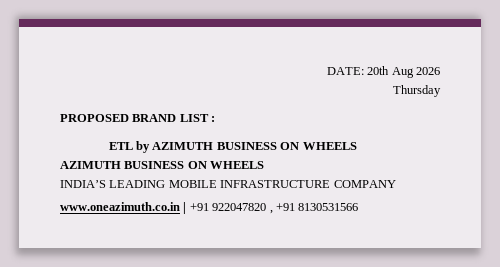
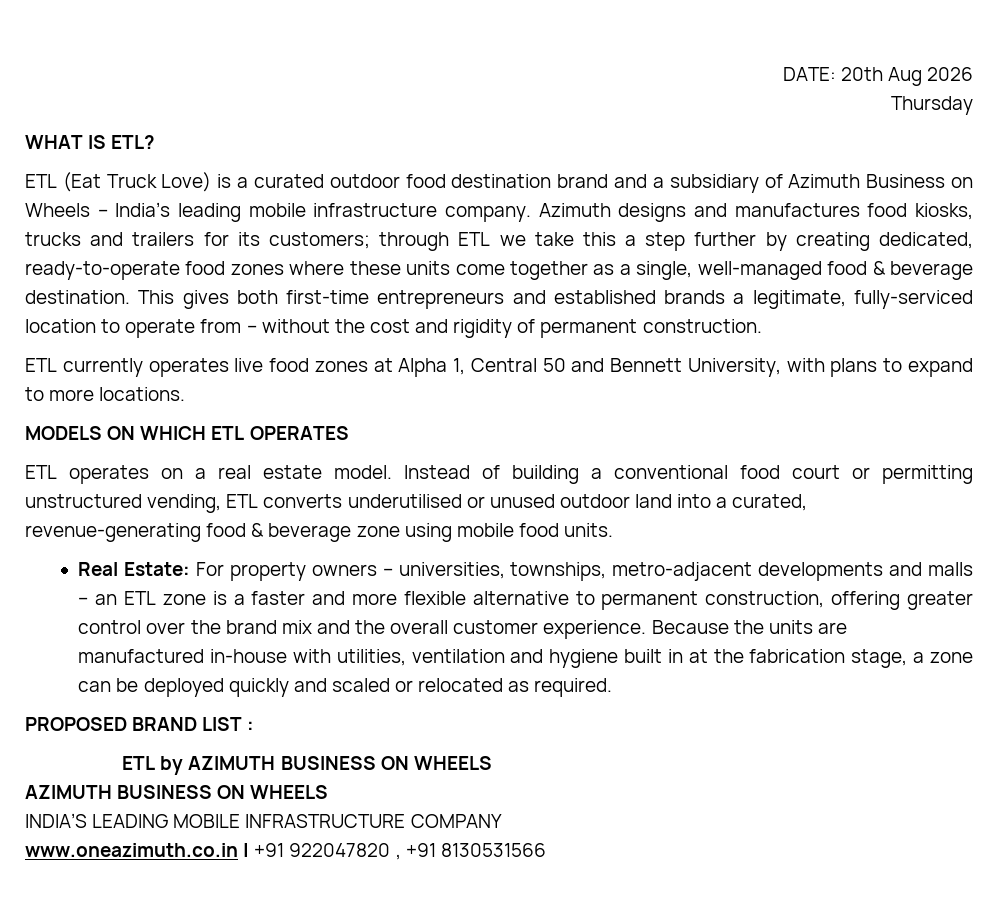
(441, 91) none -> [25,135,156,149] [25,172,974,193] [25,202,973,222] [25,232,973,251] [25,261,974,280] [25,290,973,309] [25,319,762,338] [25,358,973,377] [25,387,186,401] [25,426,349,440] [25,465,973,484] [25,494,808,513] [25,523,614,542] [78,562,974,581] [78,591,973,610] [78,620,847,639] [78,649,974,668] [78,678,613,697] // WHAT IS ETL? // ETL (Eat Truck Love) is a curated outdoor food destination brand and a subsidiary of Azimuth Business on Wheels – India’s leading mobile infrastructure company. Azimuth designs and manufactures food kiosks, trucks and trailers for its customers; through ETL we take this a step further by creating dedicated, ready-to-operate food zones where these units come together as a single, well-managed food & beverage destination. This gives both first-time entrepreneurs and established brands a legitimate, fully-serviced location to operate from – without the cost and rigidity of permanent construction. // ETL currently operates live food zones at Alpha 1, Central 50 and Bennett University, with plans to expand to more locations. // MODELS ON WHICH ETL OPERATES // ETL operates on a real estate model. Instead of building a conventional food court or permitting unstructured vending, ETL converts underutilised or unused outdoor land into a curated, revenue-generating food & beverage zone using mobile food units. // Real Estate: For property owners – universities, townships, metro-adjacent developments and malls – an ETL zone is a faster and more flexible alternative to permanent construction, offering greater control over the brand mix and the overall customer experience. Because the units are manufactured in-house with utilities, ventilation and hygiene built in at the fabrication stage, a zone can be deployed quickly and scaled or relocated as required.

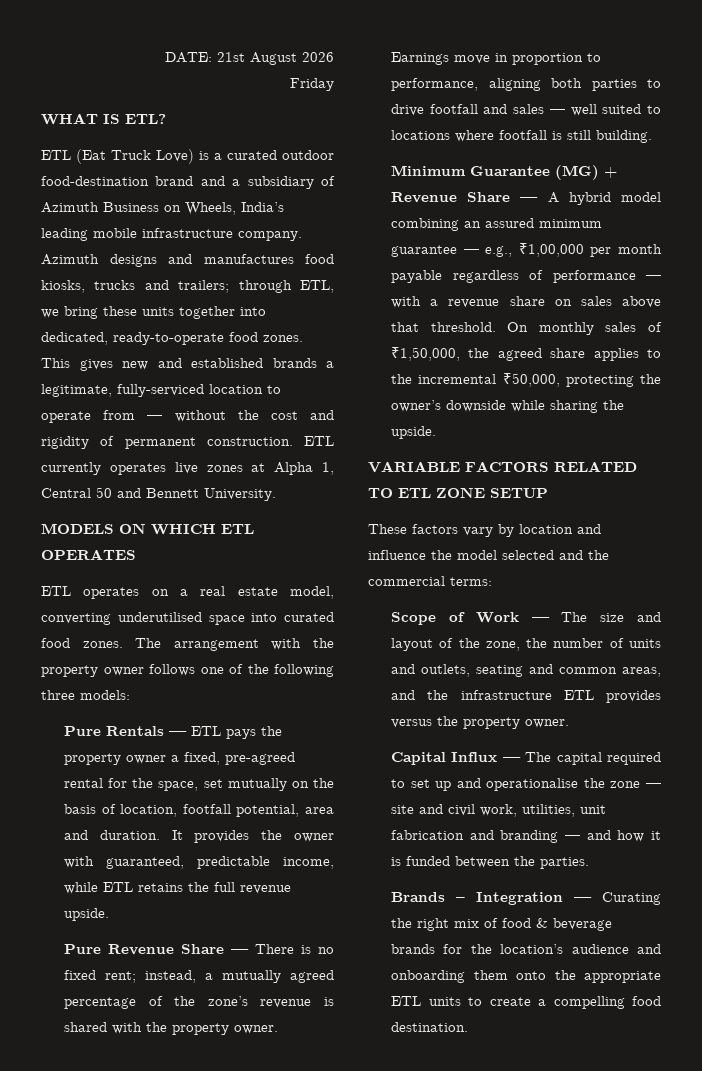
[840,67,922,86] 20th Aug -> [217,52,297,65] 21st August
[891,96,973,115] Thursday -> [290,78,334,91] Friday
[405,174,552,188] food destination -> [41,176,149,186] food-destination
[25,203,108,217] Wheels – -> [185,202,236,215] Wheels,
[132,232,973,251] [25,261,974,280] [25,290,505,309] trailers for its customers; through ETL we take this a step further by creating dedicated, ready-to-operate food zones where these units come together as a single, well-managed food & beverage destination. This gives both first-time entrepreneurs -> [178,280,334,293] [41,306,266,319] [41,332,303,345] [41,358,148,371] trailers; through ETL, we bring these units together into dedicated, ready-to-operate food zones. This gives new
[246,325,257,333] – -> [147,415,163,420] —
(762, 326) // -> (293, 441) none
[269,358,310,372] food -> (198, 468) none
[687,358,973,377] [25,387,186,401] University, with plans to expand to more locations. -> [204,488,276,501] University.
[334,465,973,484] [25,494,808,513] [25,523,614,542] [78,562,974,581] [78,591,973,610] [78,620,847,639] [78,649,974,668] [78,678,613,697] [25,717,255,731] [122,756,492,775] [25,785,329,799] [25,813,502,828] [25,843,546,860] model. Instead of building a conventional food court or permitting unstructured vending, ETL converts underutilised or unused outdoor land into a curated, revenue-generating food & beverage zone using mobile food units. // Real Estate: For property owners – universities, townships, metro-adjacent developments and malls – an ETL zone is a faster and more flexible alternative to permanent construction, offering greater control over the brand mix and the overall customer experience. Because the units are manufactured in-house with utilities, ventilation and hygiene built in at the fabrication stage, a zone can be deployed quickly and scaled or relocated as required. // PROPOSED BRAND LIST : // ETL by AZIMUTH BUSINESS ON WHEELS // AZIMUTH BUSINESS ON WHEELS // INDIA’S LEADING MOBILE INFRASTRUCTURE COMPANY // www.oneazimuth.co.in | +91 922047820 , +91 8130531566 -> [290,586,334,599] [41,612,334,625] [41,638,334,651] [41,664,334,677] [41,690,130,700] [64,726,283,739] [64,752,296,765] [64,778,334,791] [64,804,335,817] [64,830,334,843] [64,856,334,869] [64,882,292,894] [64,908,110,921] [64,944,334,955] [64,970,334,983] [64,996,335,1009] [64,1022,279,1035] [391,52,602,65] [391,78,661,91] [391,104,661,116] [391,130,653,143] [391,165,618,180] [391,192,661,205] [391,218,603,231] [391,243,662,257] [391,270,661,283] [391,296,661,308] [391,322,662,335] [391,347,661,361] [391,373,661,387] [391,400,625,413] [391,426,437,439] [368,461,637,473] [368,487,548,498] [368,524,601,537] [368,550,609,560] [368,576,492,586] [391,612,661,625] [391,638,661,651] [391,664,661,677] [391,690,661,703] [391,716,570,729] [391,752,661,765] [391,778,661,791] [391,804,607,817] [391,830,661,843] [391,856,590,869] [391,892,661,905] [391,918,613,931] [391,944,661,954] [391,970,661,983] [391,996,661,1009] [391,1022,469,1032] model, converting underutilised space into curated food zones. The arrangement with the property owner follows one of the following three models: // Pure Rentals — ETL pays the property owner a fixed, pre-agreed rental for the space, set mutually on the basis of location, footfall potential, area and duration. It provides the owner with guaranteed, predictable income, while ETL retains the full revenue upside. // Pure Revenue Share — There is no fixed rent; instead, a mutually agreed percentage of the zone’s revenue is shared with the property owner. Earnings move in proportion to performance, aligning both parties to drive footfall and sales — well suited to locations where footfall is still building. // Minimum Guarantee (MG) + Revenue Share — A hybrid model combining an assured minimum guarantee — e.g., ₹1,00,000 per month payable regardless of performance — with a revenue share on sales above that threshold. On monthly sales of ₹1,50,000, the agreed share applies to the incremental ₹50,000, protecting the owner’s downside while sharing the upside. // VARIABLE FACTORS RELATED TO ETL ZONE SETUP // These factors vary by location and influence the model selected and the commercial terms: // Scope of Work — The size and layout of the zone, the number of units and outlets, seating and common areas, and the infrastructure ETL provides versus the property owner. // Capital Influx — The capital required to set up and operationalise the zone — site and civil work, utilities, unit fabrication and branding — and how it is funded between the parties. // Brands – Integration — Curating the right mix of food & beverage brands for the location’s audience and onboarding them onto the appropriate ETL units to create a compelling food destination.

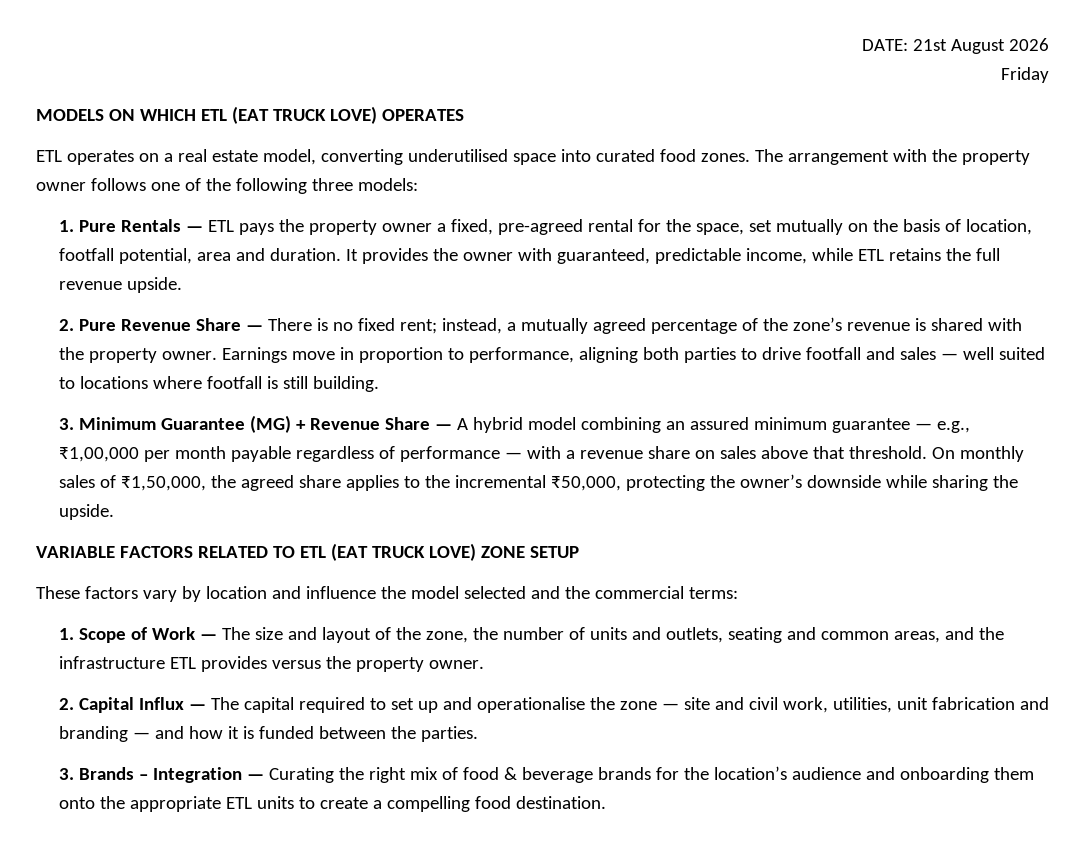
[41,113,166,125] [41,149,334,164] [41,176,335,189] [41,202,284,215] [41,228,302,241] [41,254,334,267] [41,280,334,293] [41,306,266,319] [41,332,303,345] [41,358,334,371] [41,384,281,397] [41,410,334,423] [41,436,334,449] [41,462,334,475] [41,487,276,501] // WHAT IS ETL? // ETL (Eat Truck Love) is a curated outdoor food-destination brand and a subsidiary of Azimuth Business on Wheels, India’s leading mobile infrastructure company. Azimuth designs and manufactures food kiosks, trucks and trailers; through ETL, we bring these units together into dedicated, ready-to-operate food zones. This gives new and established brands a legitimate, fully-serviced location to operate from — without the cost and rigidity of permanent construction. ETL currently operates live zones at Alpha 1, Central 50 and Bennett University. -> (1049, 75) none
(254, 529) none -> [231,106,377,124] (EAT TRUCK LOVE)
(130, 695) none -> [58,220,74,232] 1.
(110, 914) none -> [58,319,74,331] 2.
(653, 136) none -> [58,418,74,430] 3.
(431, 493) none -> [330,543,476,561] (EAT TRUCK LOVE)
(492, 581) none -> [58,628,74,640] 1.
(570, 723) none -> [58,698,74,710] 2.
(590, 863) none -> [58,768,74,780] 3.

